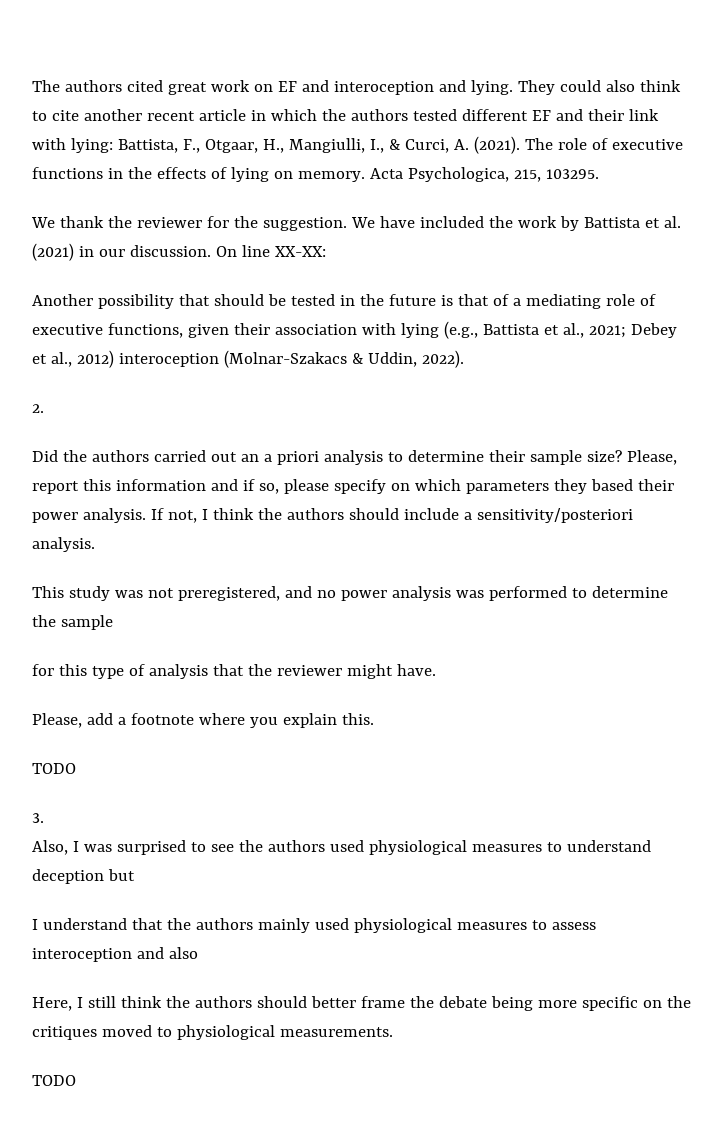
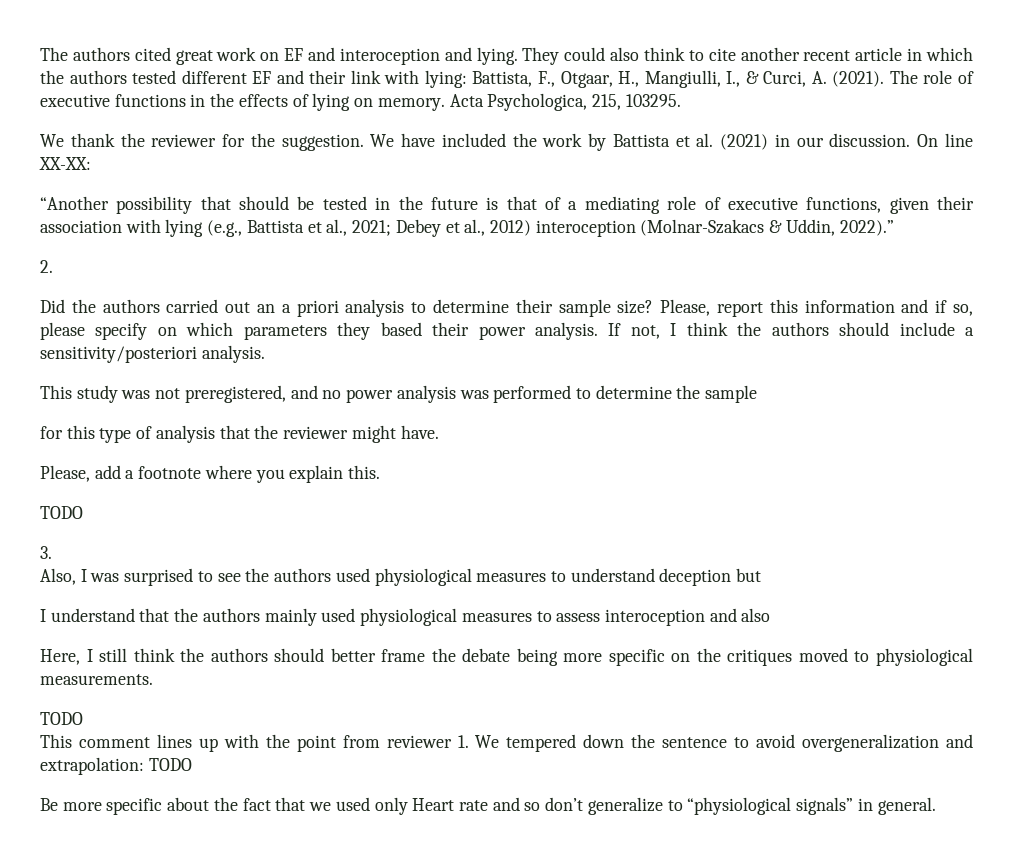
[32,294,93,306] Another -> [40,196,109,210] “Another
[421,350,464,368] 2022). -> [839,220,894,236] 2022).”
(76, 1080) none -> [40,734,974,752] [40,757,192,775] [40,797,936,815] // This comment lines up with the point from reviewer 1. We tempered down the sentence to avoid overgeneralization and extrapolation: TODO // Be more specific about the fact that we used only Heart rate and so don’t generalize to “physiological signals” in general.

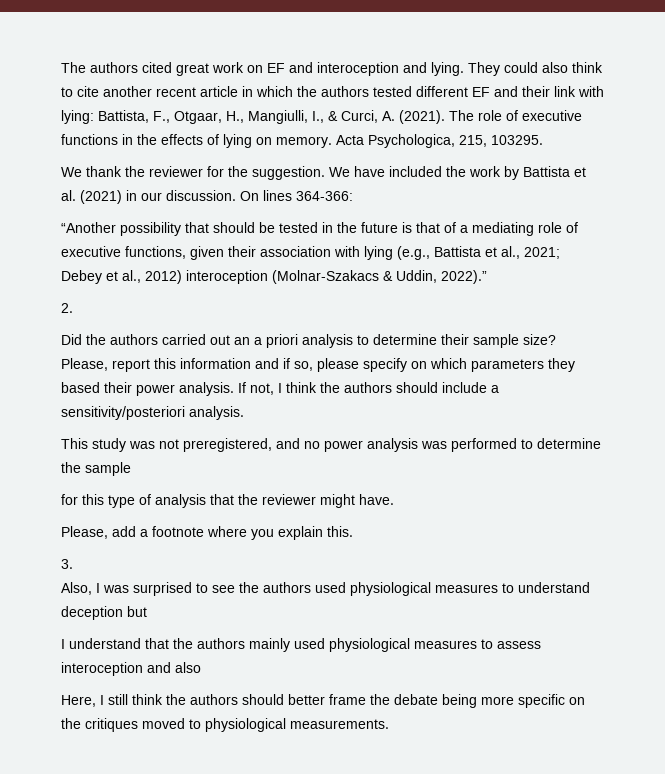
[945,133,974,147] [39,157,91,170] line XX-XX: -> [263,190,353,201] lines 364-366:
[40,506,83,519] // TODO -> (353, 531) none
[40,712,83,725] [40,734,974,752] [40,757,192,775] [40,797,936,815] // TODO // This comment lines up with the point from reviewer 1. We tempered down the sentence to avoid overgeneralization and extrapolation: TODO // Be more specific about the fact that we used only Heart rate and so don’t generalize to “physiological signals” in general. -> (389, 724) none

